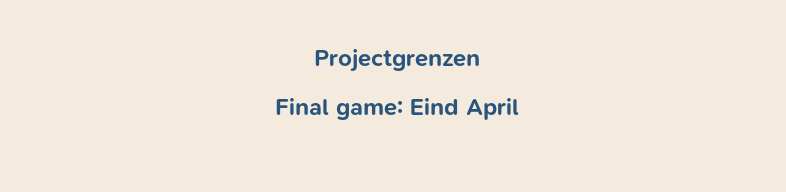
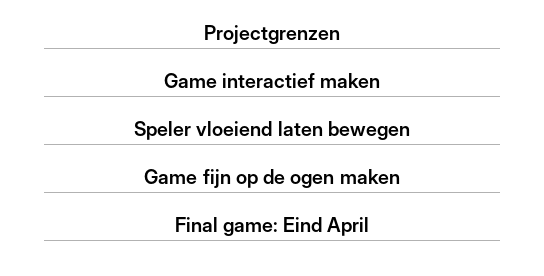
(480, 60) none -> [163,73,381,88] [134,121,410,140] [144,169,400,188] // Game interactief maken // Speler vloeiend laten bewegen // Game fijn op de ogen maken

